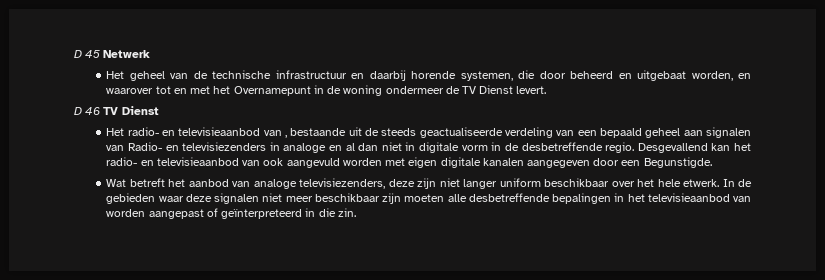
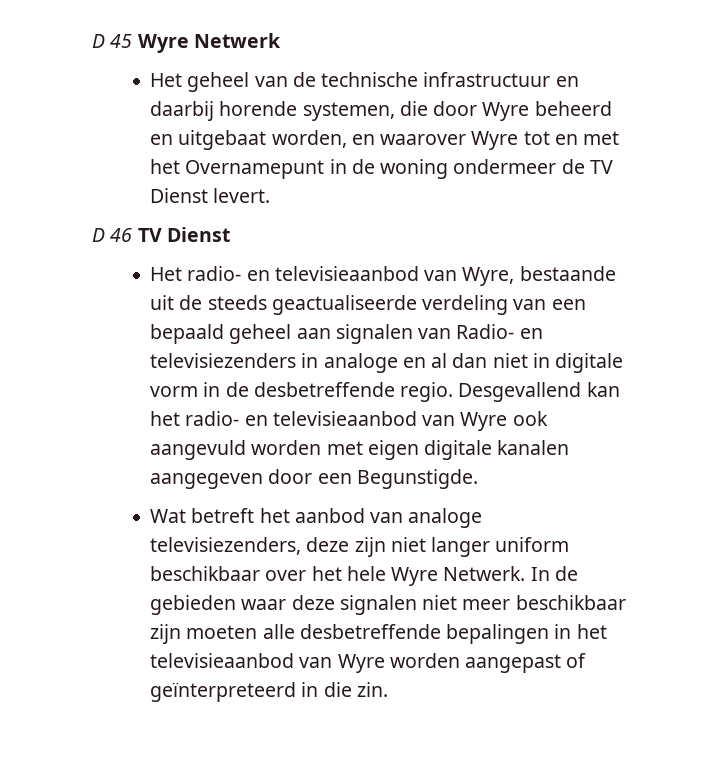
(101, 54) none -> [137,34,189,53] Wyre
(566, 75) none -> [482,102,530,121] Wyre
(154, 91) none -> [471,131,519,150] Wyre
[285,135,288,138] , -> [462,267,515,286] Wyre,
(261, 163) none -> [460,412,508,431] Wyre
[683,179,720,187] etwerk. -> [391,566,526,586] Wyre Netwerk.
(751, 199) none -> [337,654,385,673] Wyre

